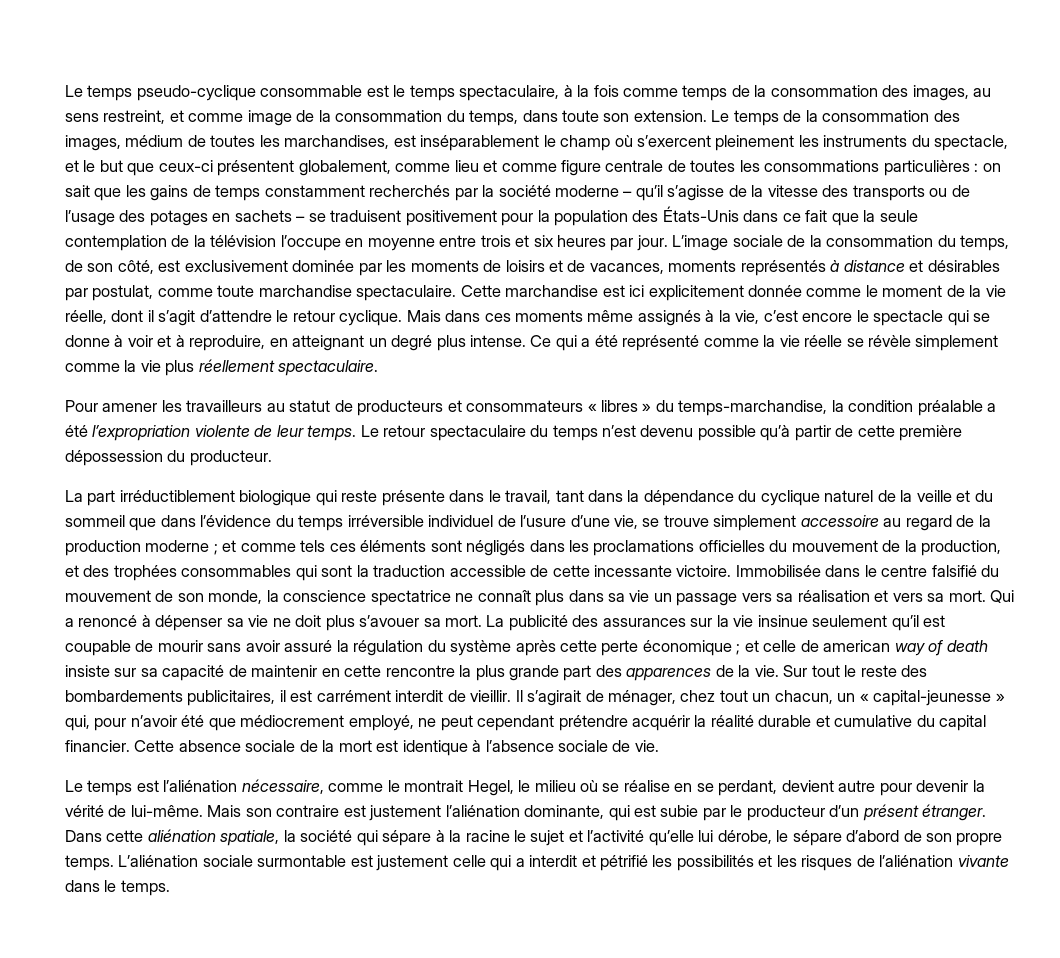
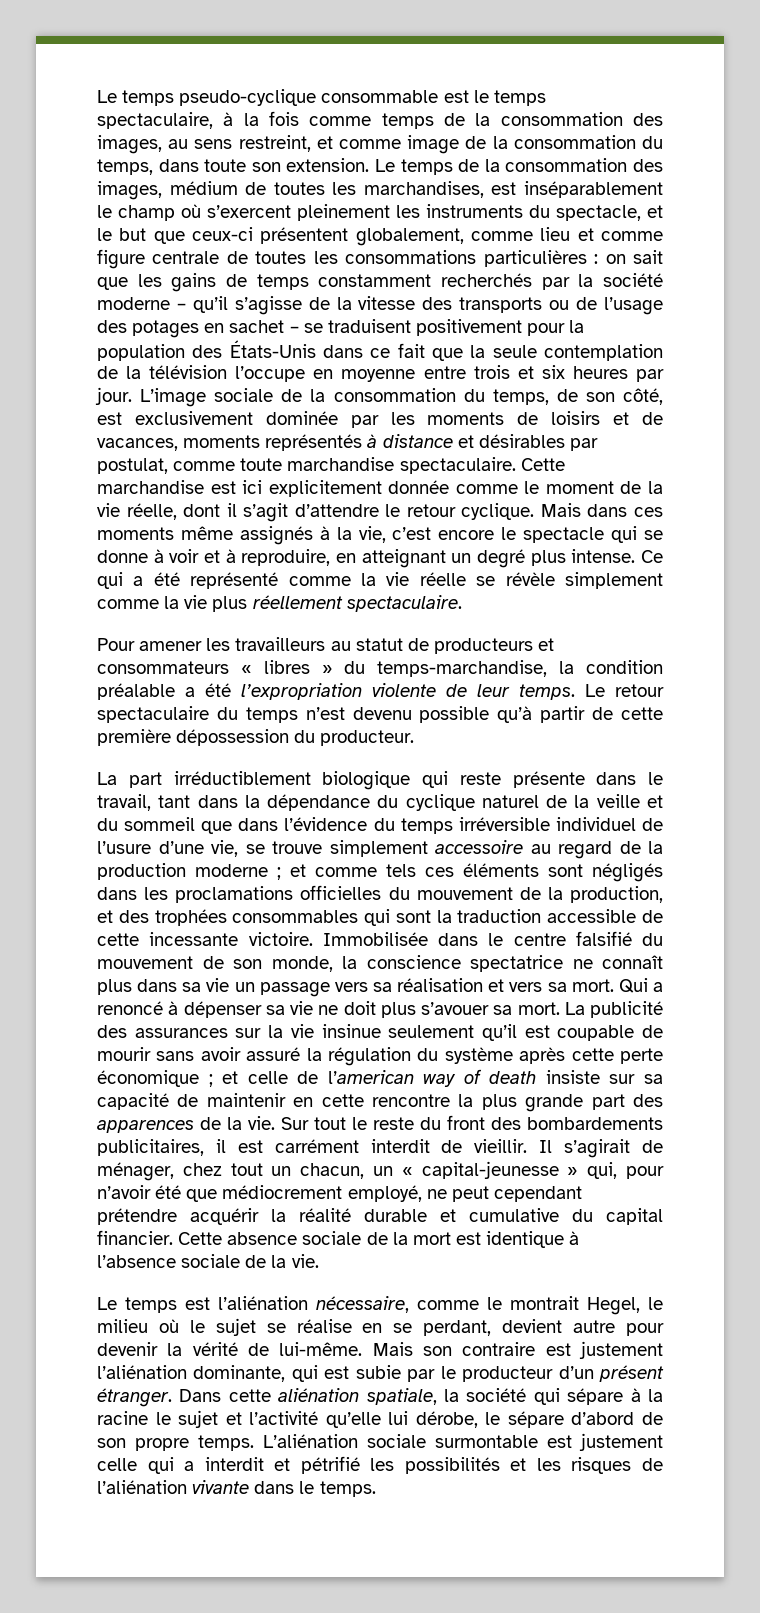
[234,210,292,222] sachets -> [229,320,285,333] sachet
[823,640,891,652] american -> [327,1070,414,1084] l’american
(897, 671) none -> [420,1115,485,1130] du front
(631, 746) none -> [271,1255,287,1268] la
(599, 786) none -> [189,1318,256,1336] le sujet

